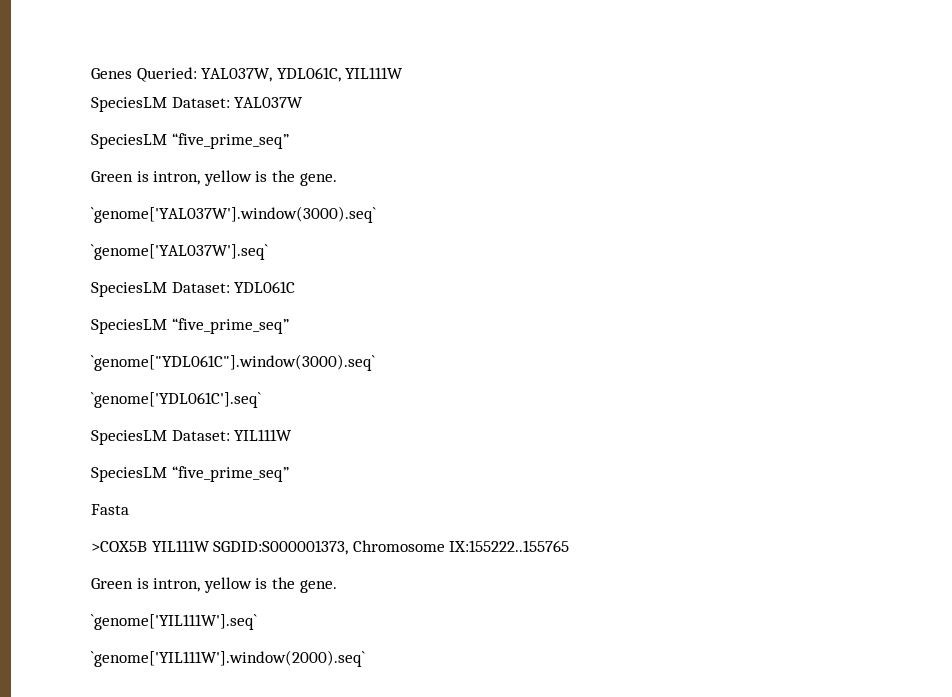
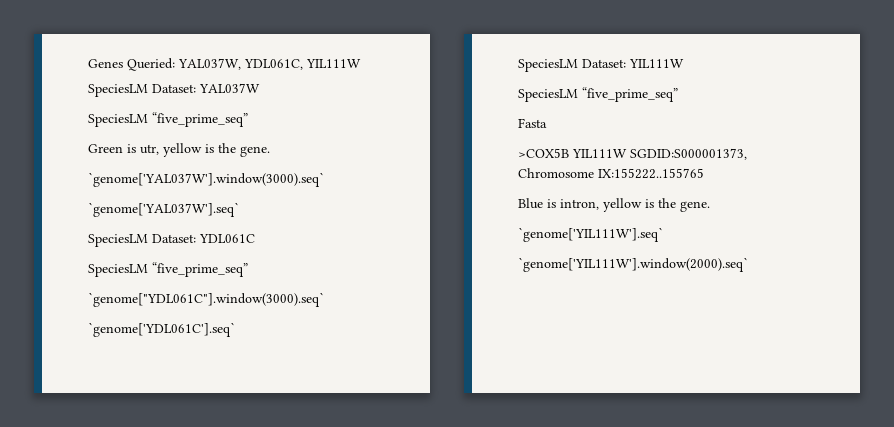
[153,171,201,185] intron, -> [140,144,159,155] utr,
[91,578,133,589] Green -> [518,198,543,209] Blue

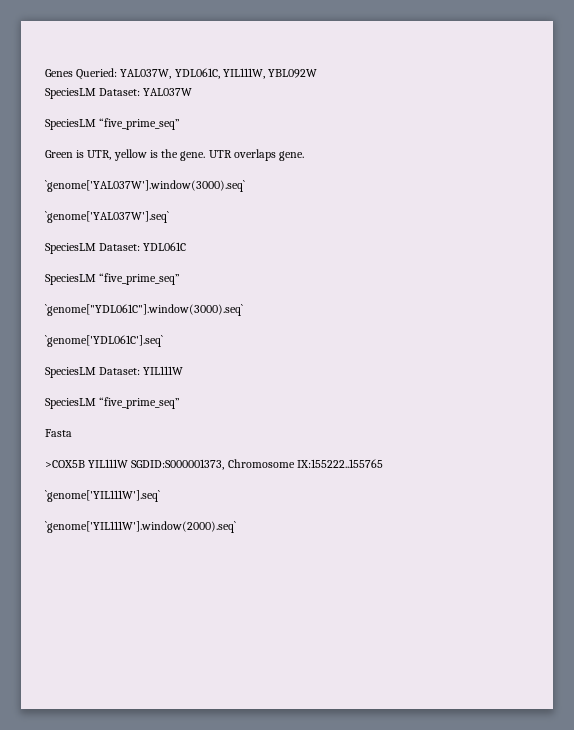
[306,59,361,68] YIL111W -> [222,68,318,79] YIL111W, YBL092W
[140,143,270,157] utr, yellow is the gene. -> [87,149,305,161] UTR, yellow is the gene. UTR overlaps gene.
[518,198,710,212] // Blue is intron, yellow is the gene. -> (383, 463) none

